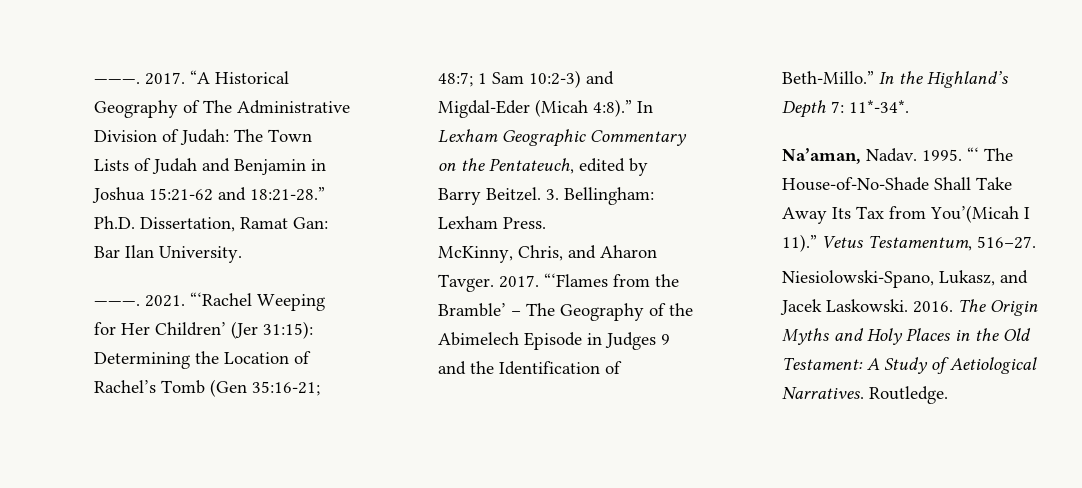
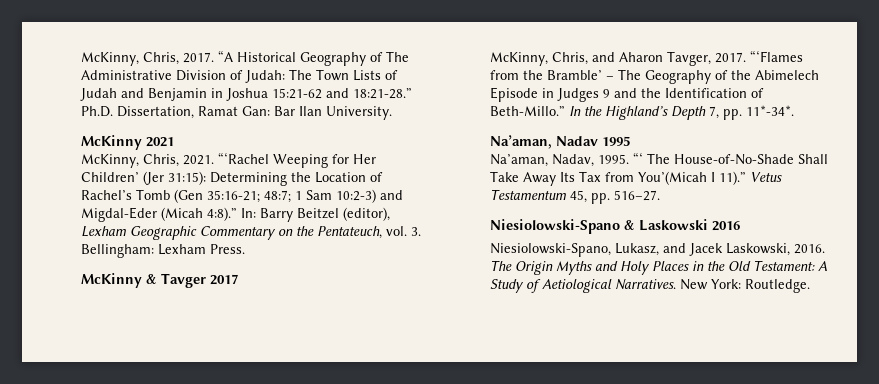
[94,79,141,84] ———. -> [81,52,180,66] McKinny, Chris,
[94,301,141,306] ———. -> [81,135,175,150] [81,154,180,168] McKinny 2021 // McKinny, Chris,
[637,101,654,113] In -> [241,207,391,222] In: Barry Beitzel (editor),
[579,158,649,176] [438,187,542,205] edited by Barry Beitzel. -> [386,226,408,236] vol.
(547, 223) none -> [81,273,239,288] // McKinny & Tavger 2017
[438,274,495,292] Tavger. -> [667,51,712,66] Tavger,
[831,101,845,113] 7: -> [709,106,743,120] 7, pp.
[866,148,918,162] Nadav. -> [556,136,631,146] [490,154,595,167] Nadav 1995 // Na’aman, Nadav,
[868,235,1037,251] Testamentum, 516–27. -> [490,189,661,204] [490,219,741,234] Testamentum 45, pp. 516–27. // Niesiolowski-Spano & Laskowski 2016
[826,299,909,312] Laskowski. -> [726,243,791,256] Laskowski,
(865, 393) none -> [680,279,742,290] New York:

